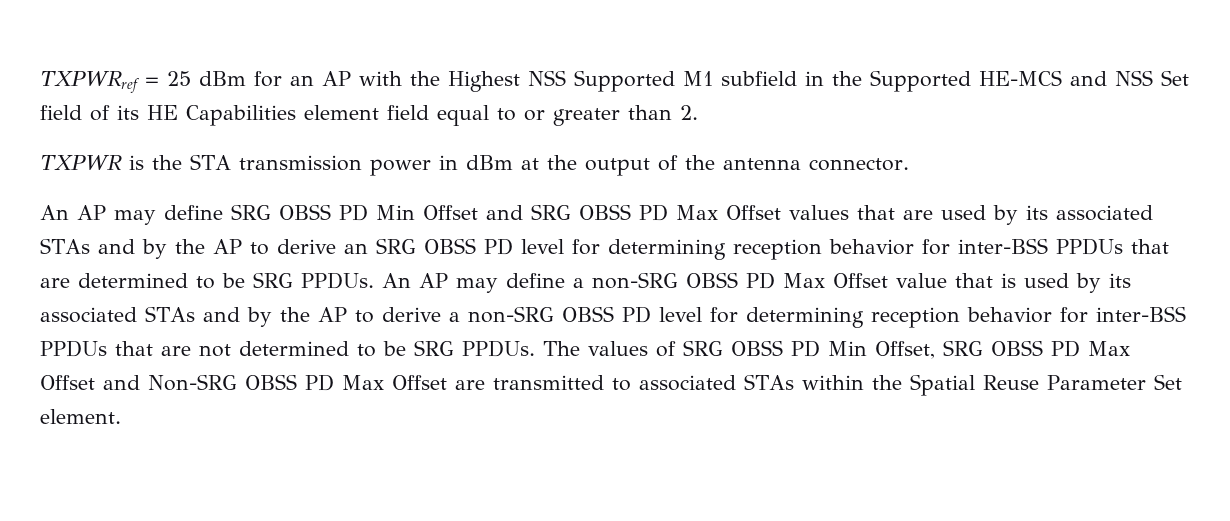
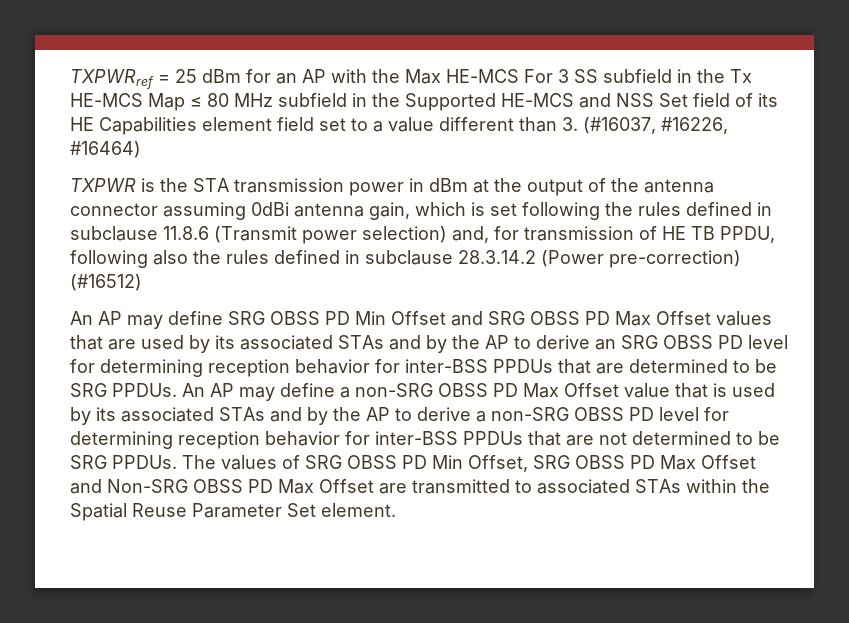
[448,70,713,92] Highest NSS Supported M1 -> [405,69,752,84] [70,93,273,111] Max HE-MCS For 3 SS subfield in the Tx HE-MCS Map ≤ 80 MHz
[437,105,698,126] equal to or greater than 2. -> [319,117,728,134] [70,141,141,158] set to a value different than 3. (#16037, #16226, #16464)
[808,158,909,171] connector. -> [70,202,772,220] [70,226,775,244] [70,250,741,268] [70,274,142,291] connector assuming 0dBi antenna gain, which is set following the rules defined in subclause 11.8.6 (Transmit power selection) and, for transmission of HE TB PPDU, following also the rules defined in subclause 28.3.14.2 (Power pre-correction) (#16512)

